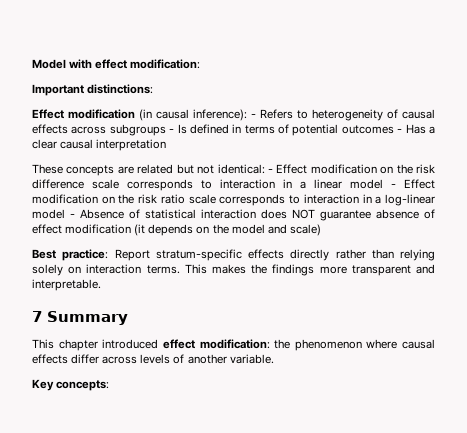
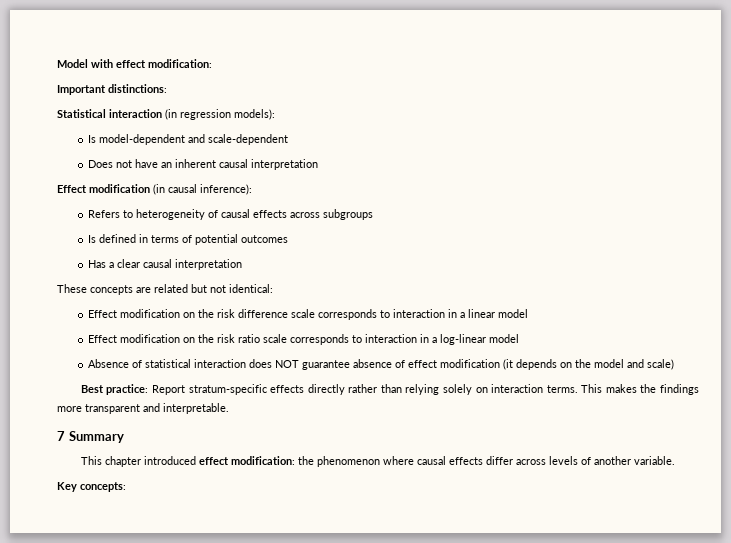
(154, 89) none -> [57,109,275,120] [87,134,288,145] [87,159,318,170] // Statistical interaction (in regression models): // Is model-dependent and scale-dependent // Does not have an inherent causal interpretation
[251,114,256,118] - -> (252, 189) //
[169,129,175,133] - -> (373, 214) //
[397,129,403,133] - -> (288, 239) //
[267,169,273,173] - -> (273, 288) //
[391,184,396,188] - -> (528, 313) //
[70,214,75,218] - -> (519, 338) //

